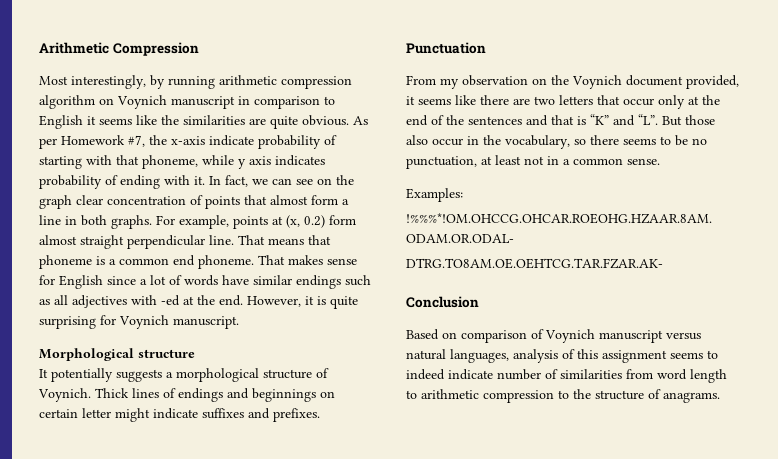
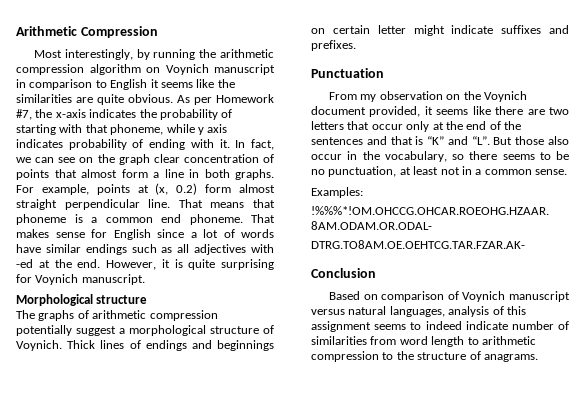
(215, 82) none -> [199,49,217,58] the
[209,135,254,146] indicate -> [89,109,157,118] indicates the
[39,368,162,382] It potentially suggests -> [16,310,218,321] [16,325,116,336] The graphs of arithmetic compression potentially suggest

